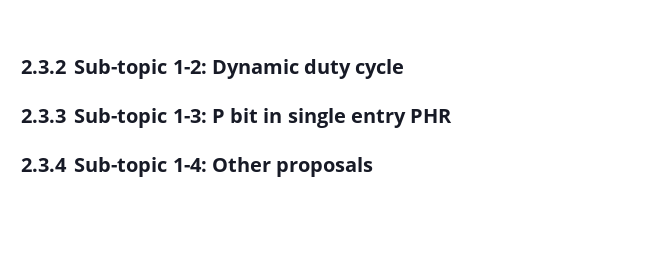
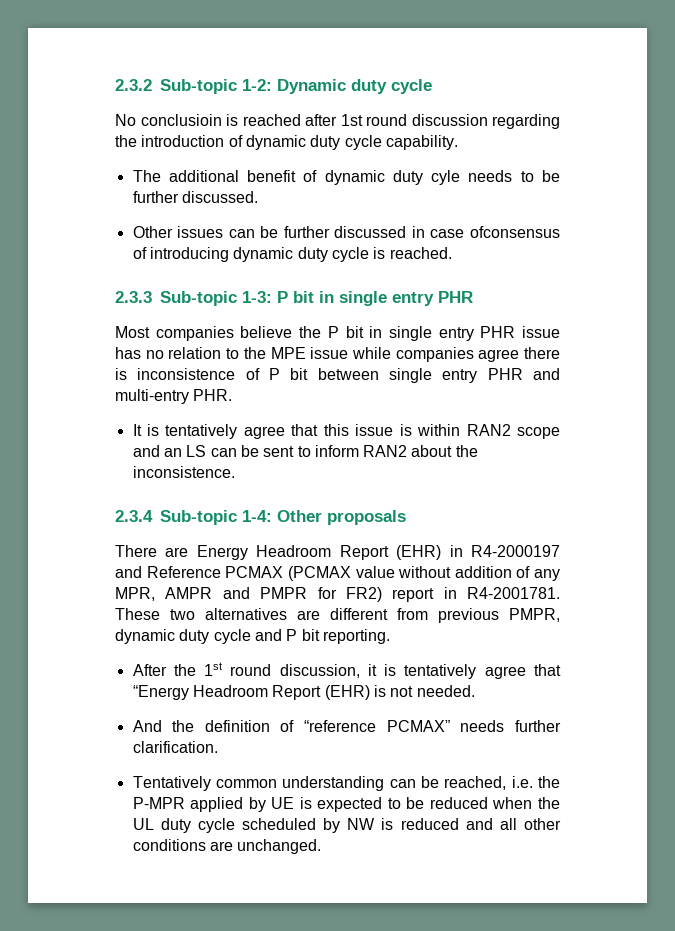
(405, 69) none -> [115,114,560,129] [115,135,458,150] [132,170,560,185] [132,191,258,203] [132,226,560,238] [132,247,452,262] // No conclusioin is reached after 1st round discussion regarding the introduction of dynamic duty cycle capability. // The additional benefit of dynamic duty cyle needs to be further discussed. // Other issues can be further discussed in case ofconsensus of introducing dynamic duty cycle is reached.
(453, 116) none -> [115,326,560,341] [115,347,560,362] [115,368,560,383] [115,389,233,404] [132,424,560,439] [132,445,478,457] [132,466,235,478] // Most companies believe the P bit in single entry PHR issue has no relation to the MPE issue while companies agree there is inconsistence of P bit between single entry PHR and multi-entry PHR. // It is tentatively agree that this issue is within RAN2 scope and an LS can be sent to inform RAN2 about the inconsistence.
(374, 167) none -> [115,545,560,560] [115,566,560,581] [115,587,560,602] [115,608,560,623] [115,629,390,644] [132,662,561,679] [132,685,475,700] [132,720,561,732] [132,741,218,753] [132,776,560,791] [132,797,560,812] [132,818,561,833] [132,839,322,854] // There are Energy Headroom Report (EHR) in R4-2000197 and Reference PCMAX (PCMAX value without addition of any MPR, AMPR and PMPR for FR2) report in R4-2001781. These two alternatives are different from previous PMPR, dynamic duty cycle and P bit reporting. // After the 1st round discussion, it is tentatively agree that “Energy Headroom Report (EHR) is not needed. // And the definition of “reference PCMAX” needs further clarification. // Tentatively common understanding can be reached, i.e. the P-MPR applied by UE is expected to be reduced when the UL duty cycle scheduled by NW is reduced and all other conditions are unchanged.

